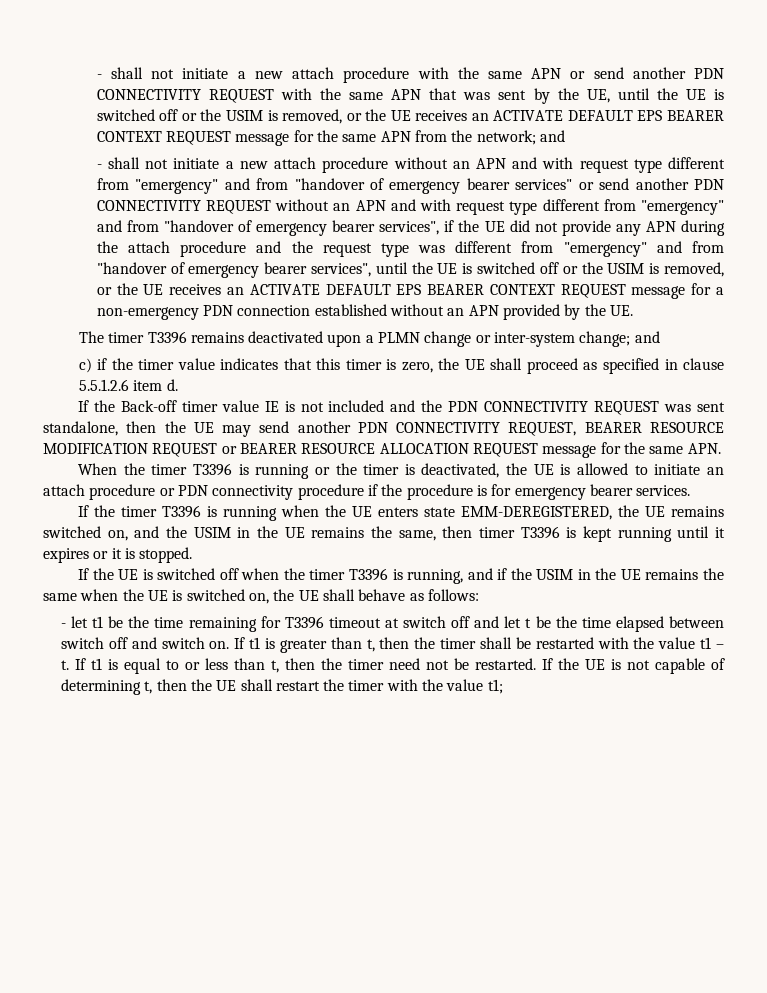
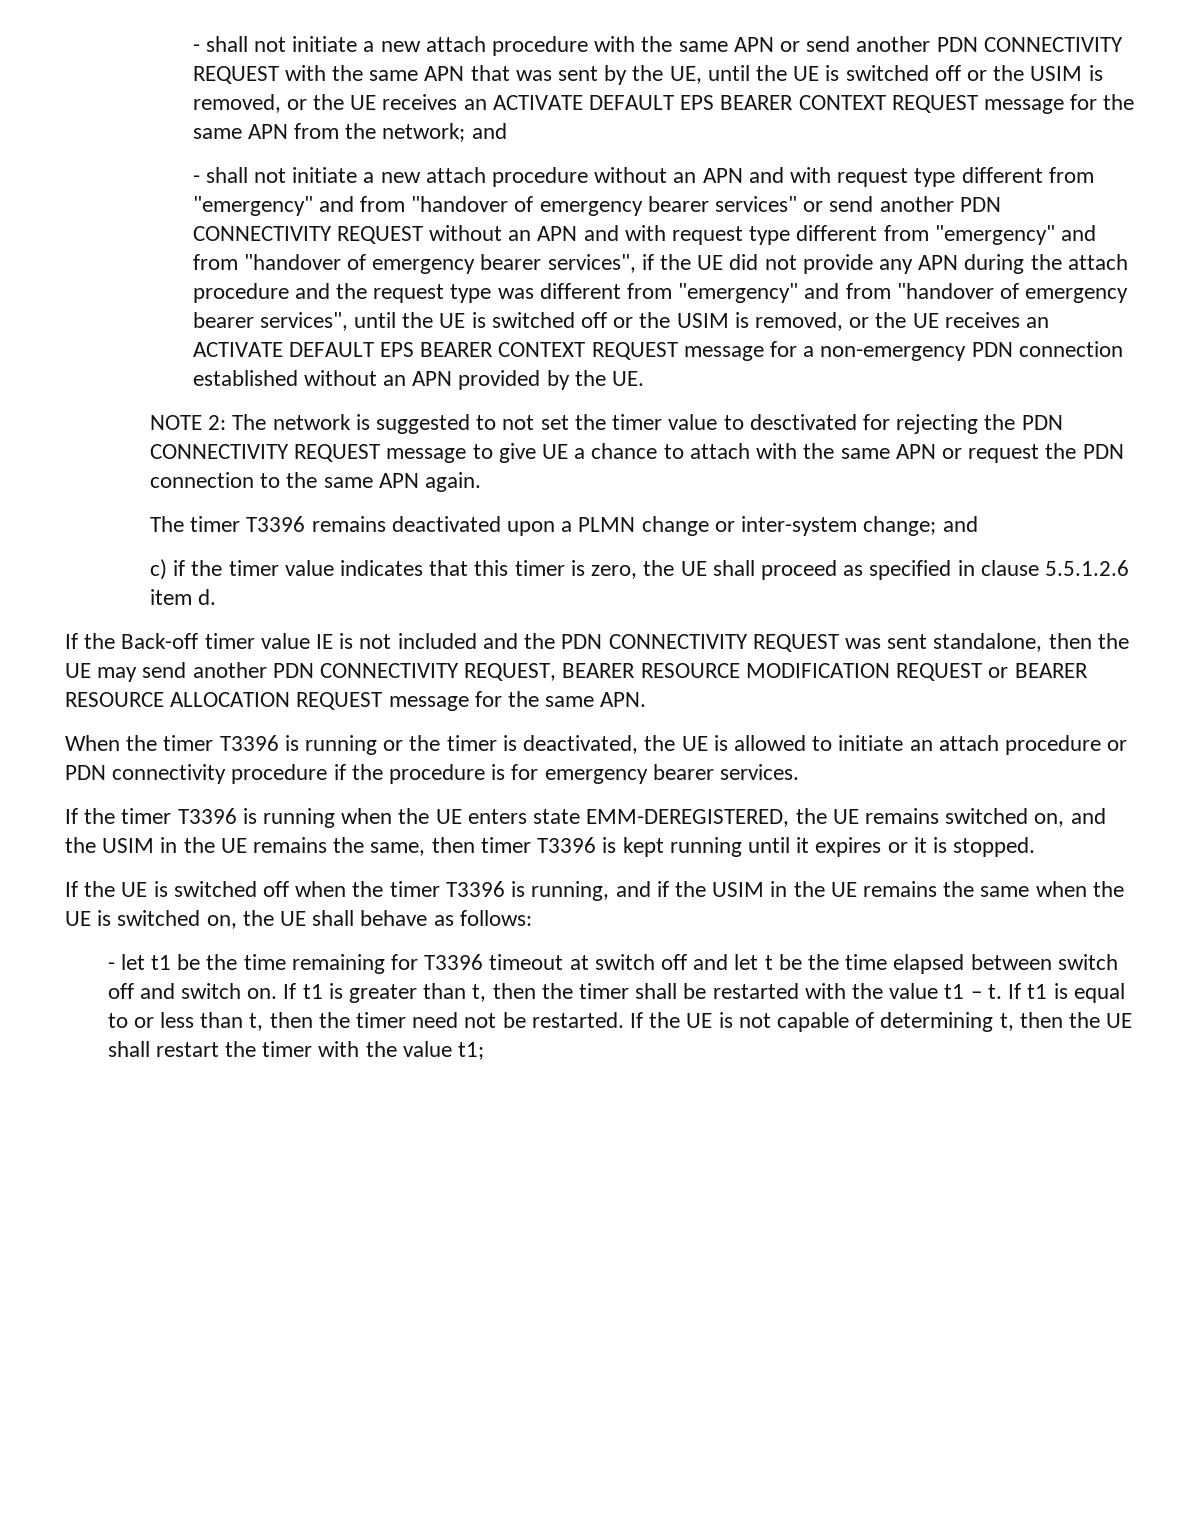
(633, 310) none -> [149,414,1063,434] [149,443,1124,463] [149,472,482,492] // NOTE 2: The network is suggested to not set the timer value to desctivated for rejecting the PDN CONNECTIVITY REQUEST message to give UE a chance to attach with the same APN or request the PDN connection to the same APN again.

